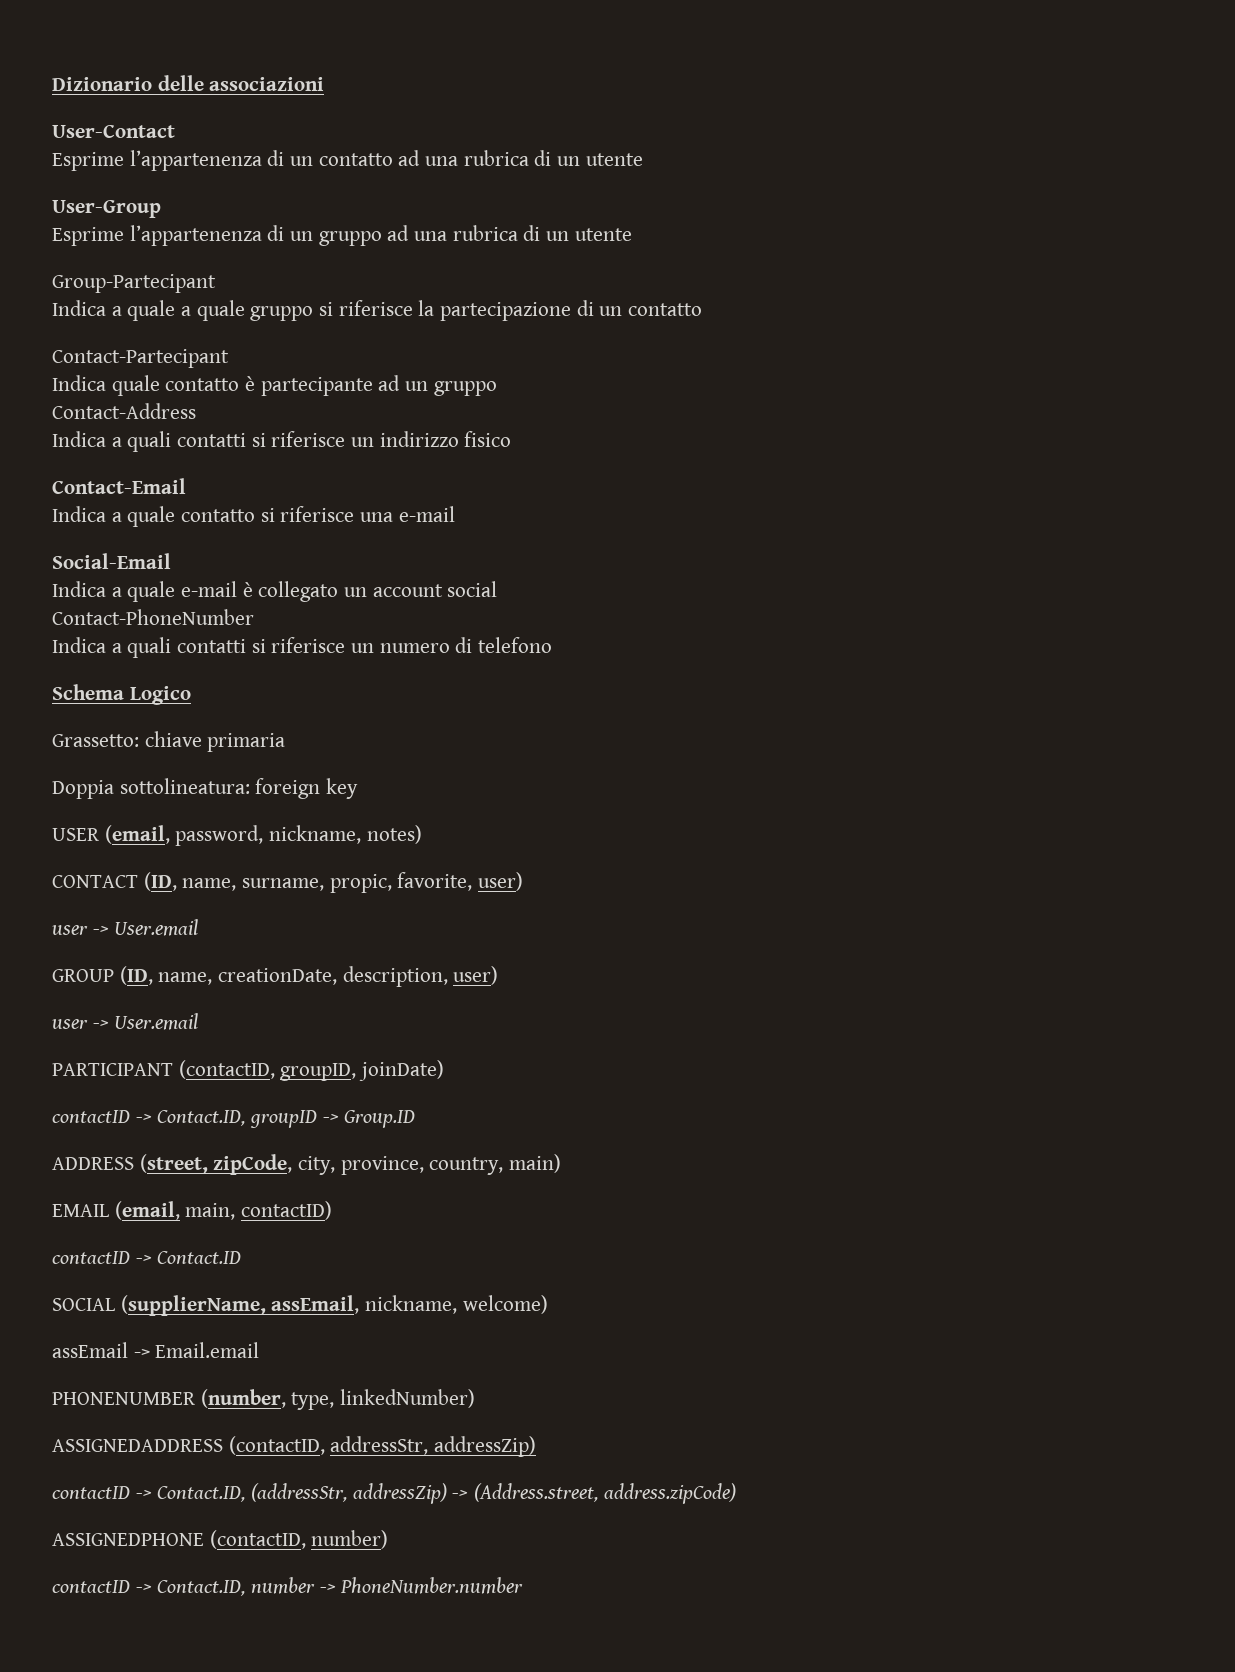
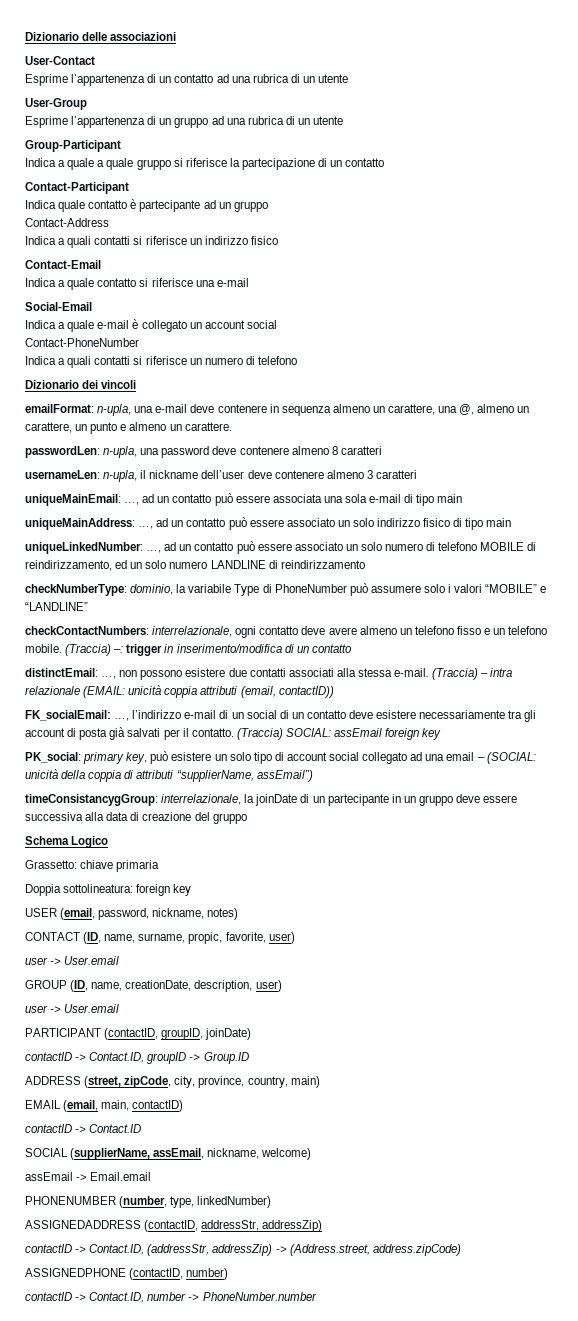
[52,274,216,293] Group-Partecipant -> [25,140,121,152] Group-Participant
[52,349,229,368] Contact-Partecipant -> [25,182,129,194] Contact-Participant
(553, 645) none -> [25,380,137,389] [25,404,530,416] [25,422,232,434] [25,446,382,458] [25,470,417,482] [25,493,463,506] [25,517,512,530] [25,541,537,554] [25,560,365,571] [25,583,547,596] [25,602,88,611] [25,626,548,638] [25,644,352,656] [25,668,513,680] [25,685,334,698] [25,710,537,722] [25,727,442,740] [25,751,536,764] [25,769,313,782] [25,794,518,806] [25,812,247,824] // Dizionario dei vincoli // emailFormat: n-upla, una e-mail deve contenere in sequenza almeno un carattere, una @, almeno un carattere, un punto e almeno un carattere. // passwordLen: n-upla, una password deve contenere almeno 8 caratteri // usernameLen: n-upla, il nickname dell’user deve contenere almeno 3 caratteri // uniqueMainEmail: …, ad un contatto può essere associata una sola e-mail di tipo main // uniqueMainAddress: …, ad un contatto può essere associato un solo indirizzo fisico di tipo main // uniqueLinkedNumber: …, ad un contatto può essere associato un solo numero di telefono MOBILE di reindirizzamento, ed un solo numero LANDLINE di reindirizzamento // checkNumberType: dominio, la variabile Type di PhoneNumber può assumere solo i valori “MOBILE” e “LANDLINE” // checkContactNumbers: interrelazionale, ogni contatto deve avere almeno un telefono fisso e un telefono mobile. (Traccia) –: trigger in inserimento/modifica di un contatto // distinctEmail: …, non possono esistere due contatti associati alla stessa e-mail. (Traccia) – intra relazionale (EMAIL: unicità coppia attributi (email, contactID)) // FK_socialEmail: …, l’indirizzo e-mail di un social di un contatto deve esistere necessariamente tra gli account di posta già salvati per il contatto. (Traccia) SOCIAL: assEmail foreign key // PK_social: primary key, può esistere un solo tipo di account social collegato ad una email – (SOCIAL: unicità della coppia di attributi “supplierName, assEmail”) // timeConsistancygGroup: interrelazionale, la joinDate di un partecipante in un gruppo deve essere successiva alla data di creazione del gruppo

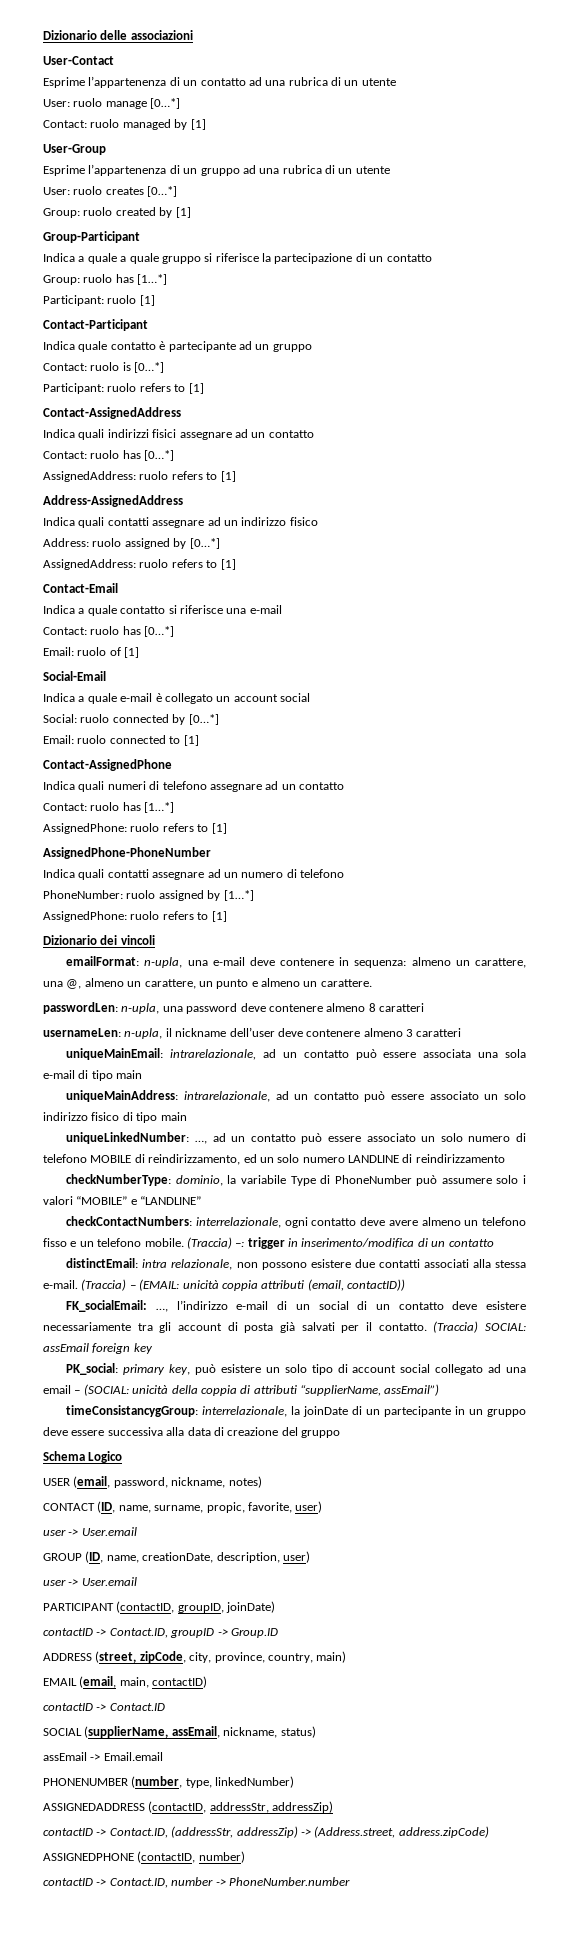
(349, 78) none -> [43,98,181,109] [43,119,206,130] // User: ruolo manage [0…*] // Contact: ruolo managed by [1]
(344, 120) none -> [43,186,178,197] [43,207,191,218] // User: ruolo creates [0…*] // Group: ruolo created by [1]
(385, 162) none -> [43,274,168,285] [43,295,155,306] // Group: ruolo has [1…*] // Participant: ruolo [1]
[25,218,109,227] [25,236,278,248] Contact-Address // Indica a quali contatti si riferisce un indirizzo fisico -> [43,362,165,373] [43,383,204,394] [43,407,181,419] [43,429,314,440] [43,450,175,461] [43,471,236,482] [43,495,183,507] [43,517,318,528] [43,538,220,549] [43,559,236,570] Contact: ruolo is [0…*] // Participant: ruolo refers to [1] // Contact-AssignedAddress // Indica quali indirizzi fisici assegnare ad un contatto // Contact: ruolo has [0…*] // AssignedAddress: ruolo refers to [1] // Address-AssignedAddress // Indica quali contatti assegnare ad un indirizzo fisico // Address: ruolo assigned by [0…*] // AssignedAddress: ruolo refers to [1]
(249, 282) none -> [43,626,175,637] [43,647,140,658] // Contact: ruolo has [0…*] // Email: ruolo of [1]
[25,338,139,347] [25,356,297,368] Contact-PhoneNumber // Indica a quali contatti si riferisce un numero di telefono -> [43,714,219,725] [43,735,199,746] [43,759,172,771] [43,781,344,792] [43,802,175,813] [43,823,227,834] [43,847,211,859] [43,869,344,880] [43,890,254,901] [43,911,227,922] Social: ruolo connected by [0…*] // Email: ruolo connected to [1] // Contact-AssignedPhone // Indica quali numeri di telefono assegnare ad un contatto // Contact: ruolo has [1…*] // AssignedPhone: ruolo refers to [1] // AssignedPhone-PhoneNumber // Indica quali contatti assegnare ad un numero di telefono // PhoneNumber: ruolo assigned by [1…*] // AssignedPhone: ruolo refers to [1]
[281,406,331,416] sequenza -> [354,960,407,968] sequenza:
[124,502,140,505] …, -> [170,1049,257,1060] intrarelazionale,
[138,526,154,529] …, -> [183,1091,270,1102] intrarelazionale,
[101,676,117,679] …, -> [142,1259,233,1270] intra relazionale,
[490,668,513,677] [25,686,80,695] intra relazionale -> (136, 1287) none
[25,860,160,872] [25,884,192,896] // Grassetto: chiave primaria // Doppia sottolineatura: foreign key -> (123, 1457) none
[261,1148,312,1160] welcome) -> [280,1726,316,1738] status)

